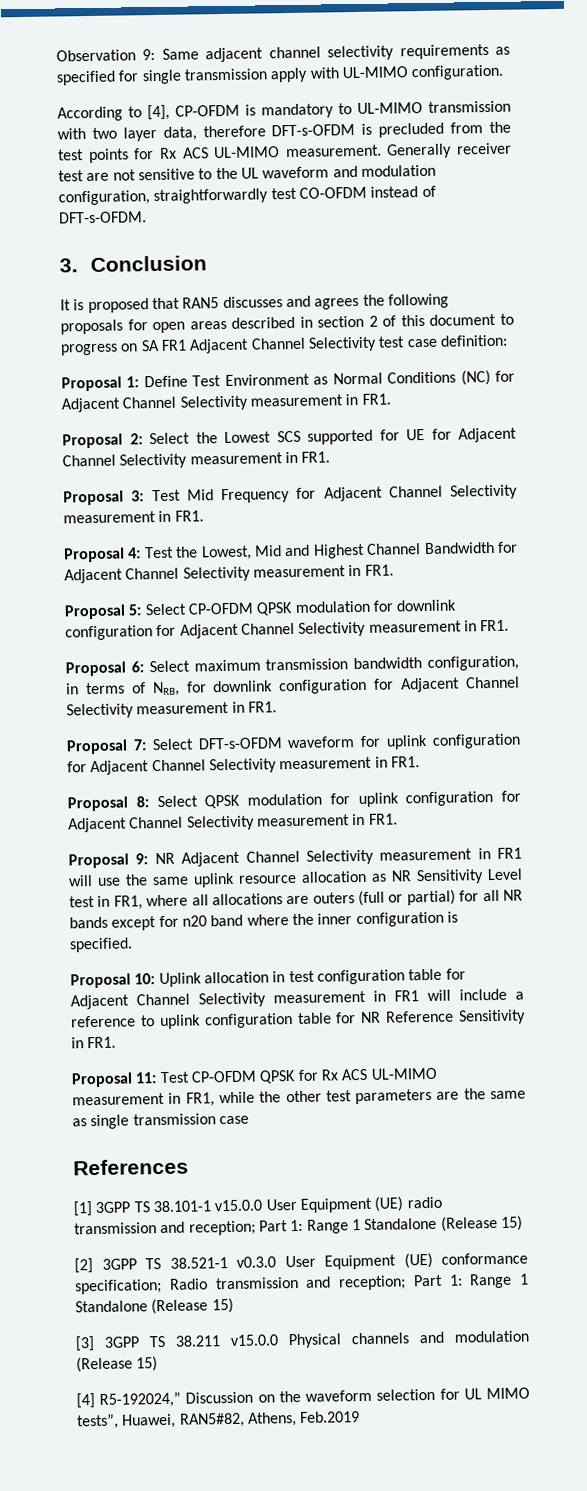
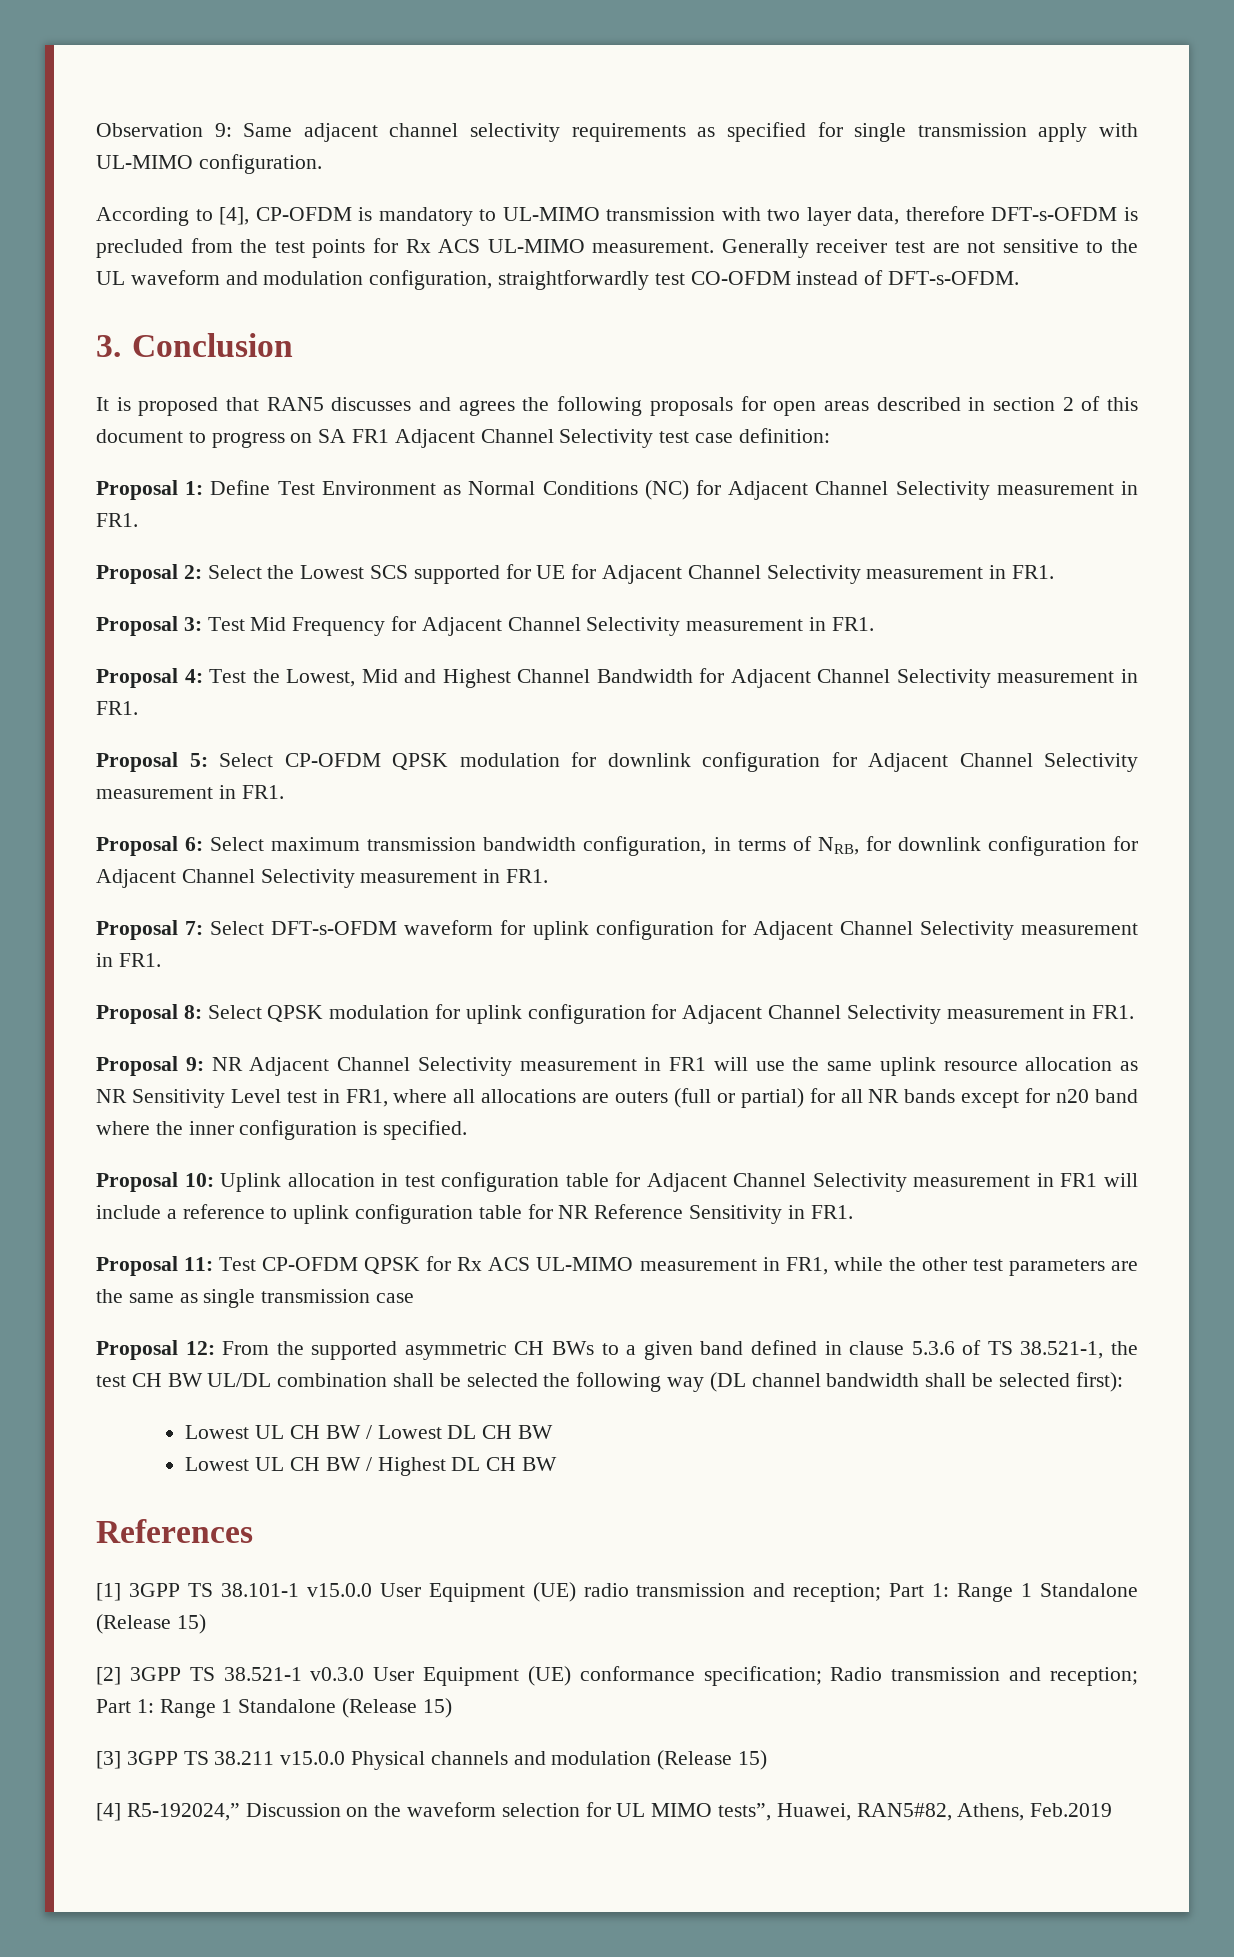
(249, 1120) none -> [96,1340,1138,1360] [96,1372,1123,1392] [185,1425,553,1439] [185,1457,557,1476] // Proposal 12: From the supported asymmetric CH BWs to a given band defined in clause 5.3.6 of TS 38.521-1, the test CH BW UL/DL combination shall be selected the following way (DL channel bandwidth shall be selected first): // Lowest UL CH BW / Lowest DL CH BW // Lowest UL CH BW / Highest DL CH BW

